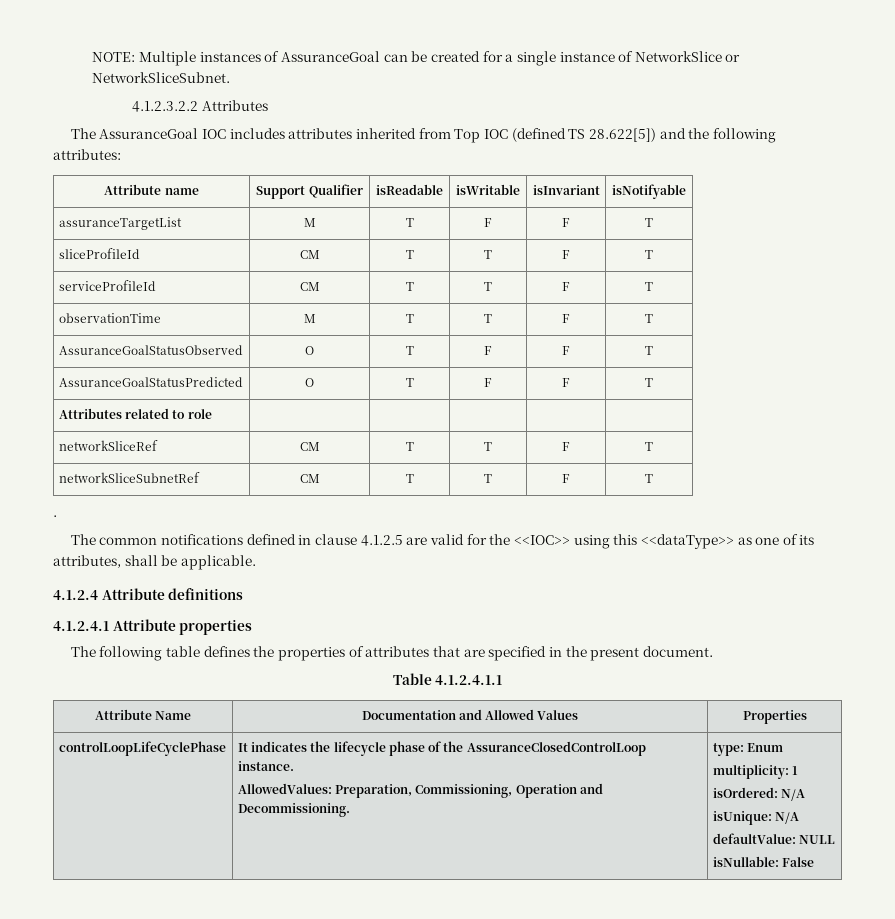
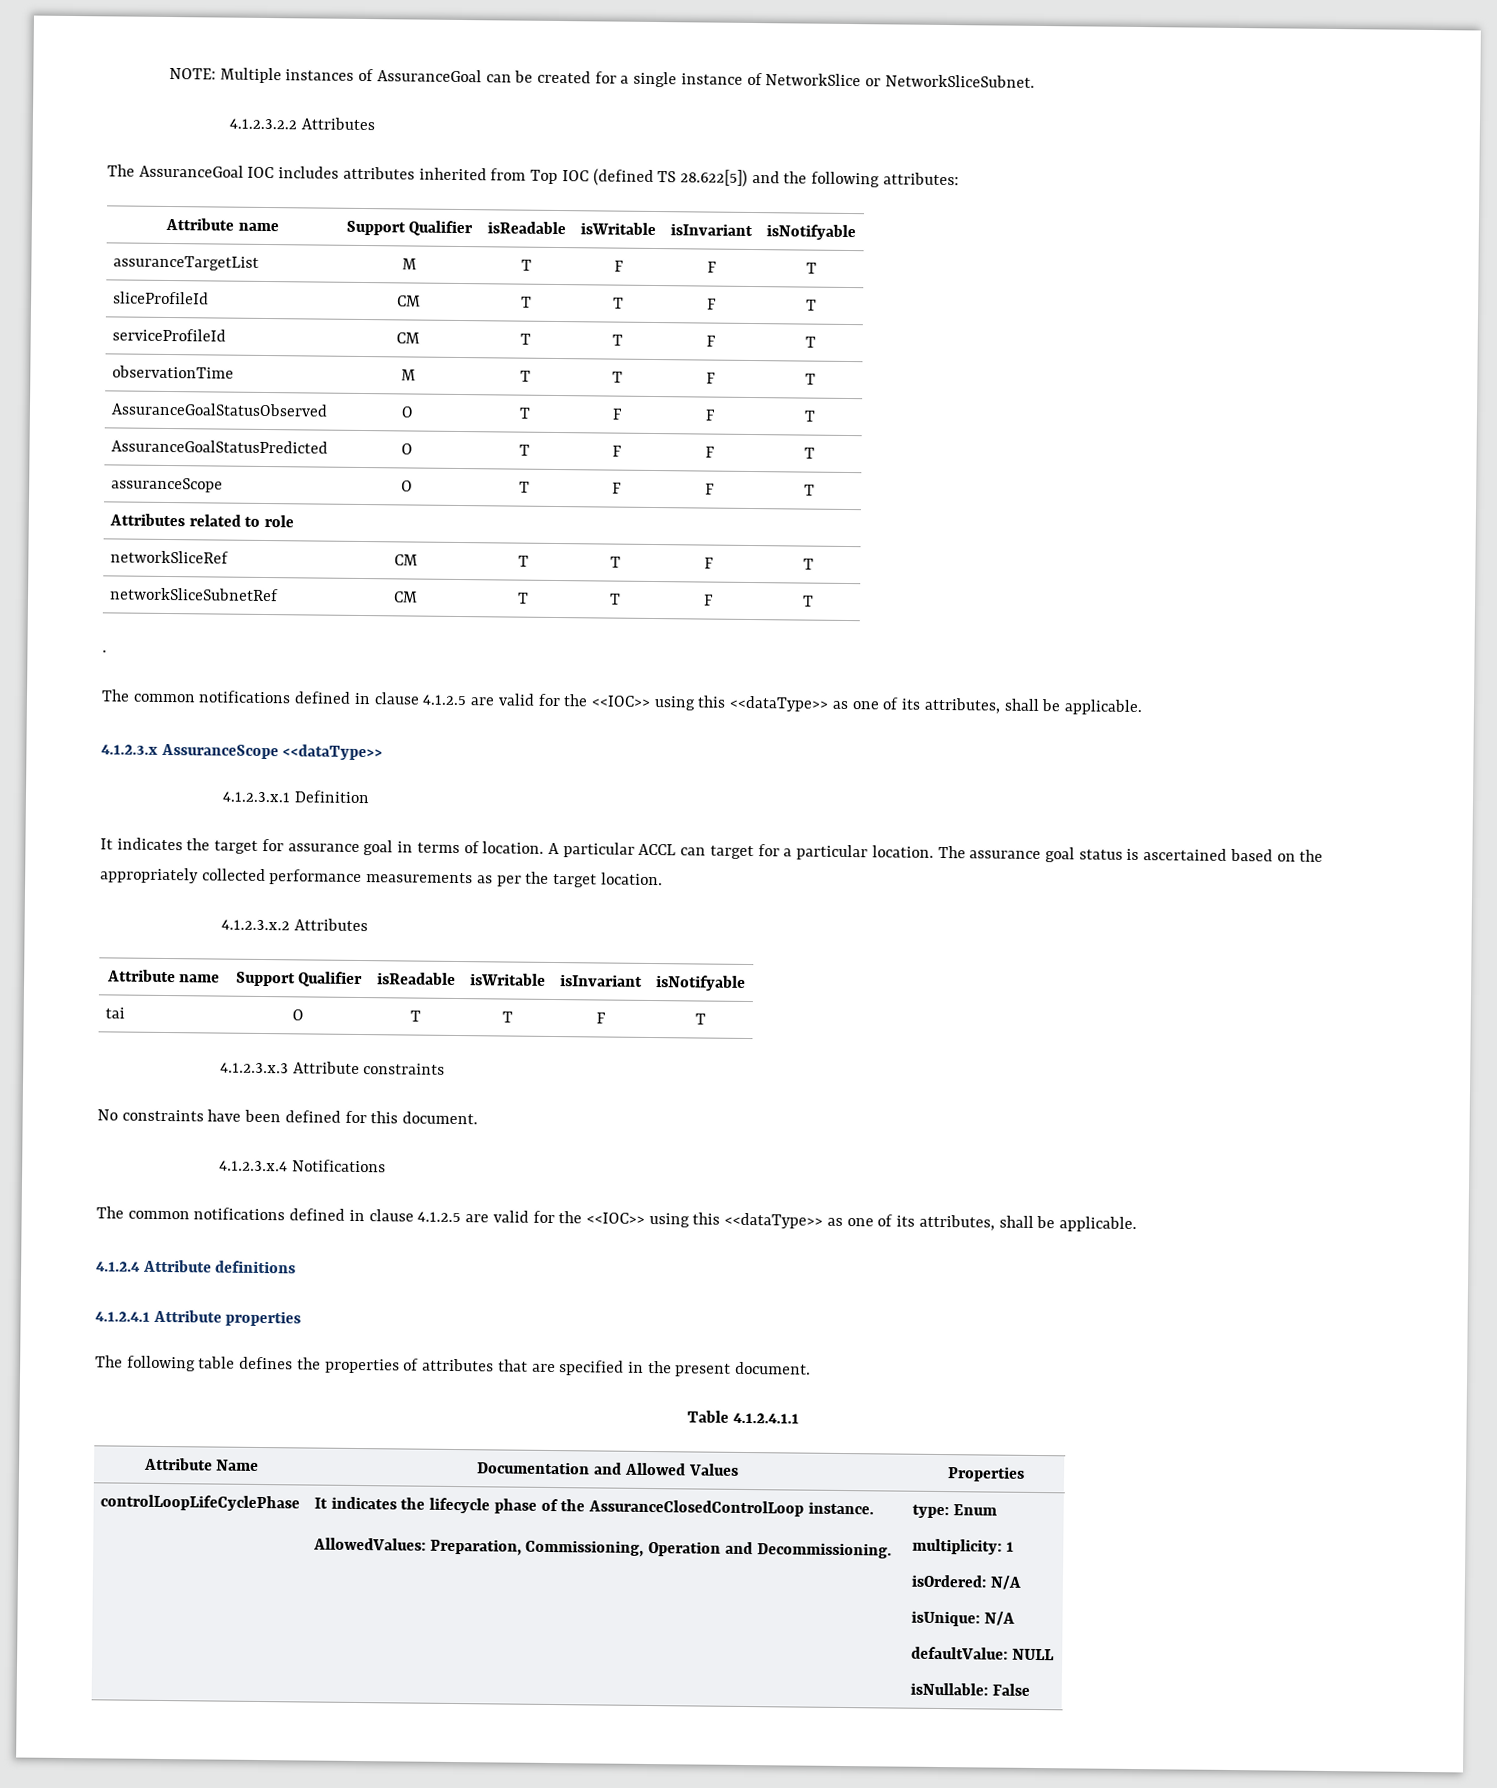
(653, 382) none -> [111,477,224,493] [401,480,413,492] [519,481,530,493] [611,482,622,494] [704,483,715,495] [803,484,815,496] // assuranceScope | O | T | F | F | T
(256, 562) none -> [101,743,384,761] [221,790,370,804] [100,837,1324,863] [100,867,663,888] [220,918,368,932] [106,969,221,983] [235,971,364,988] [377,972,456,985] [470,973,546,986] [560,974,643,987] [656,975,746,991] [105,1007,126,1019] [292,1009,304,1021] [410,1010,421,1022] [501,1011,513,1023] [595,1012,606,1024] [694,1013,706,1025] [219,1061,446,1075] [97,1109,479,1125] [218,1159,386,1173] [96,1206,1137,1233] // 4.1.2.3.x AssuranceScope <<dataType>> // 4.1.2.3.x.1 Definition // It indicates the target for assurance goal in terms of location. A particular ACCL can target for a particular location. The assurance goal status is ascertained based on the appropriately collected performance measurements as per the target location. // 4.1.2.3.x.2 Attributes // Attribute name | Support Qualifier | isReadable | isWritable | isInvariant | isNotifyable // tai | O | T | T | F | T // 4.1.2.3.x.3 Attribute constraints // No constraints have been defined for this document. // 4.1.2.3.x.4 Notifications // The common notifications defined in clause 4.1.2.5 are valid for the <<IOC>> using this <<dataType>> as one of its attributes, shall be applicable.

